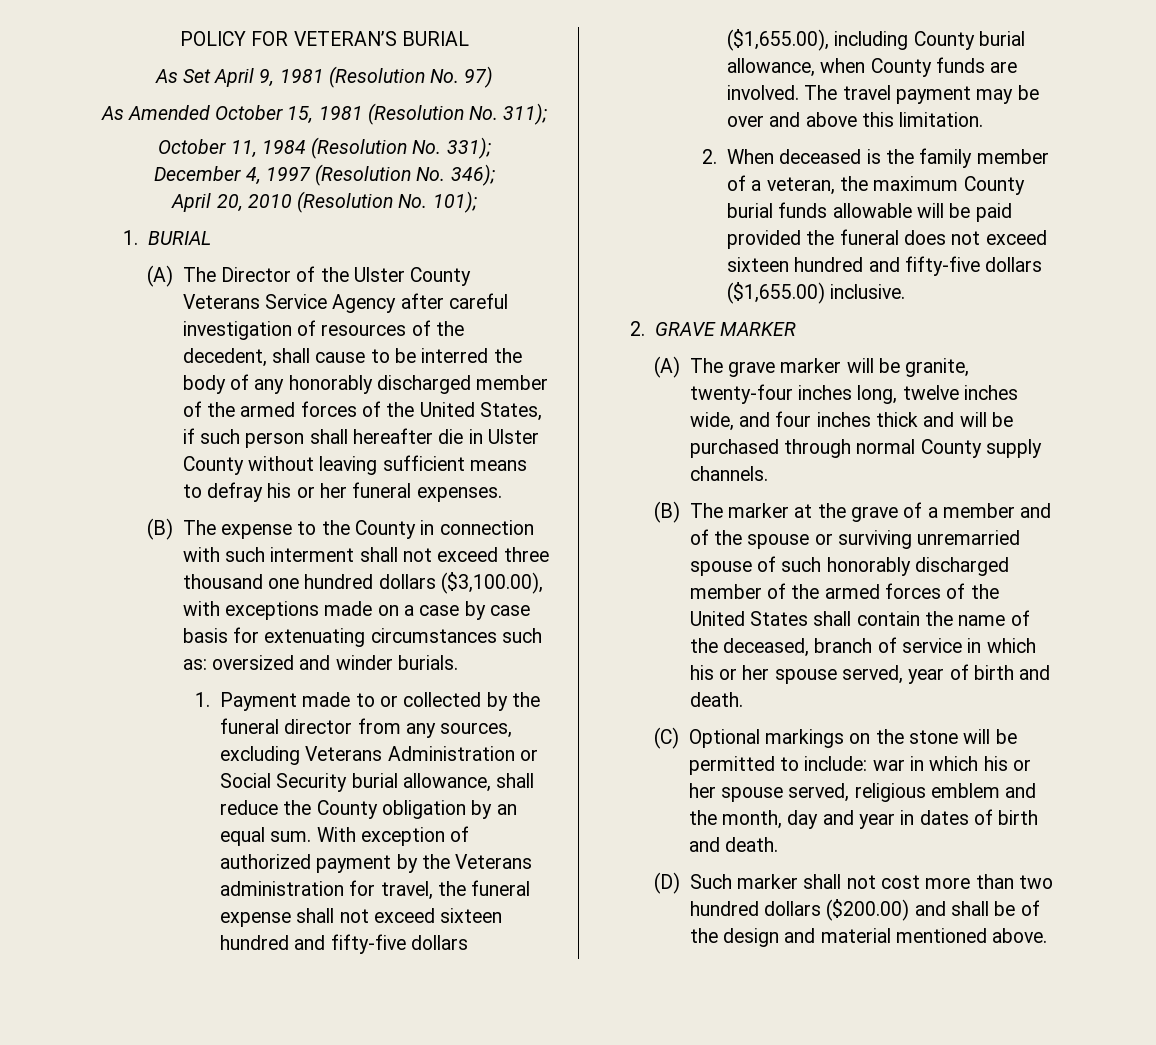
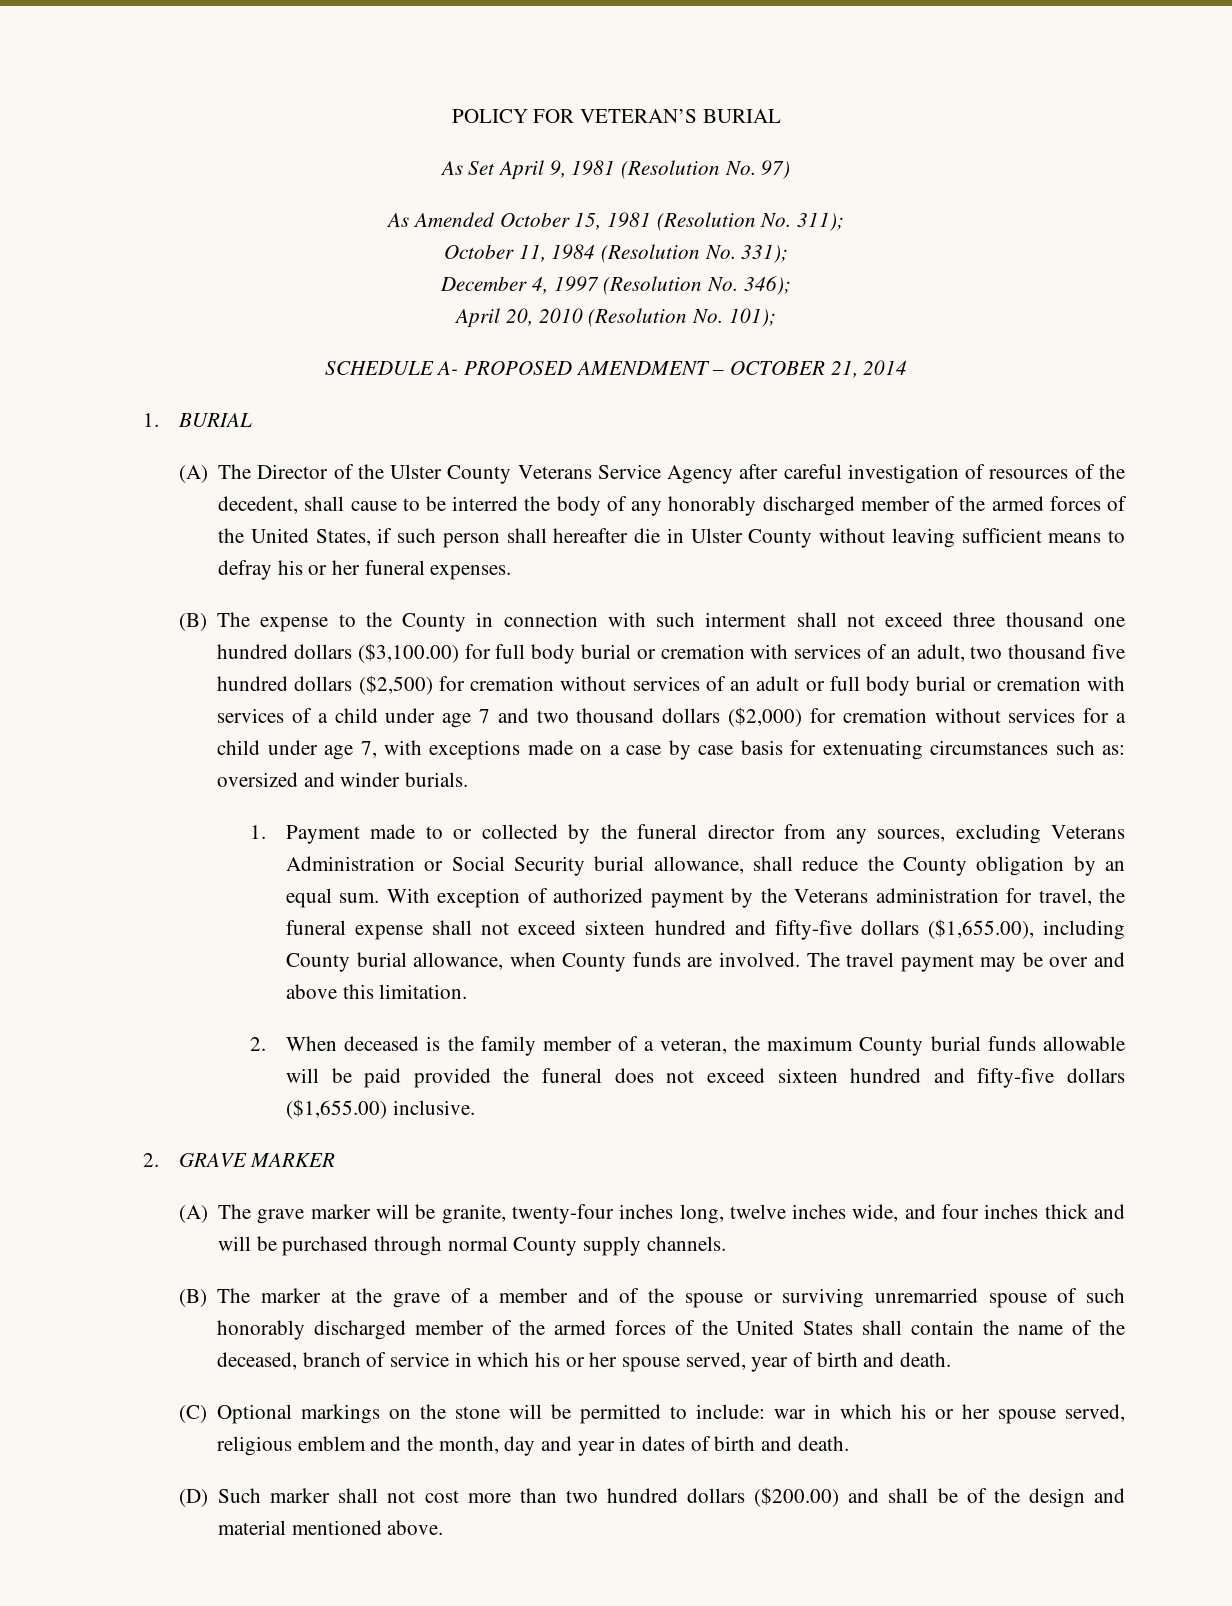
(477, 202) none -> [324,360,908,378] // SCHEDULE A- PROPOSED AMENDMENT – OCTOBER 21, 2014
[441,572,544,594] ($3,100.00), -> [357,643,1125,664] [217,675,1125,696] [217,707,1126,728] [217,740,377,760] ($3,100.00) for full body burial or cremation with services of an adult, two thousand five hundred dollars ($2,500) for cremation without services of an adult or full body burial or cremation with services of a child under age 7 and two thousand dollars ($2,000) for cremation without services for a child under age 7,

